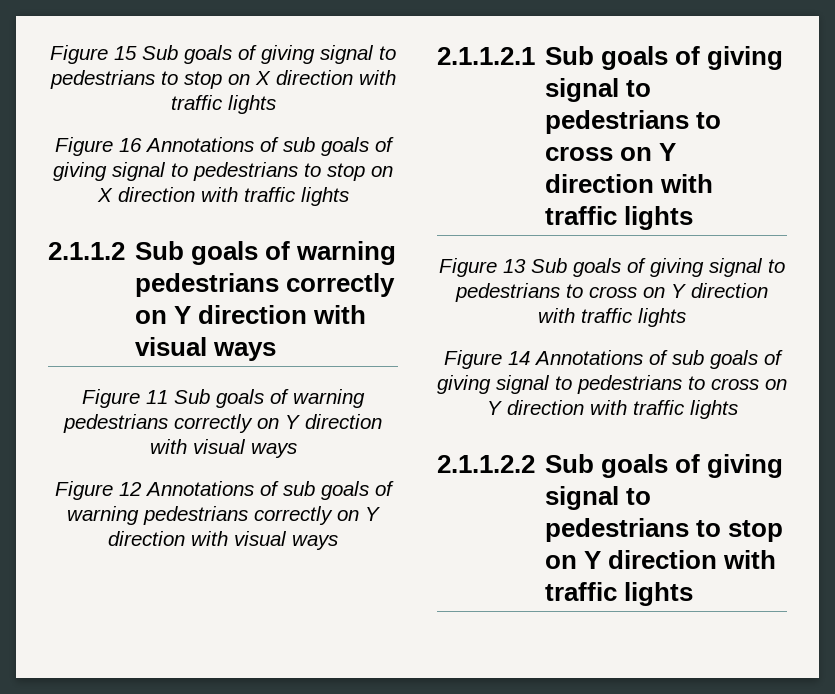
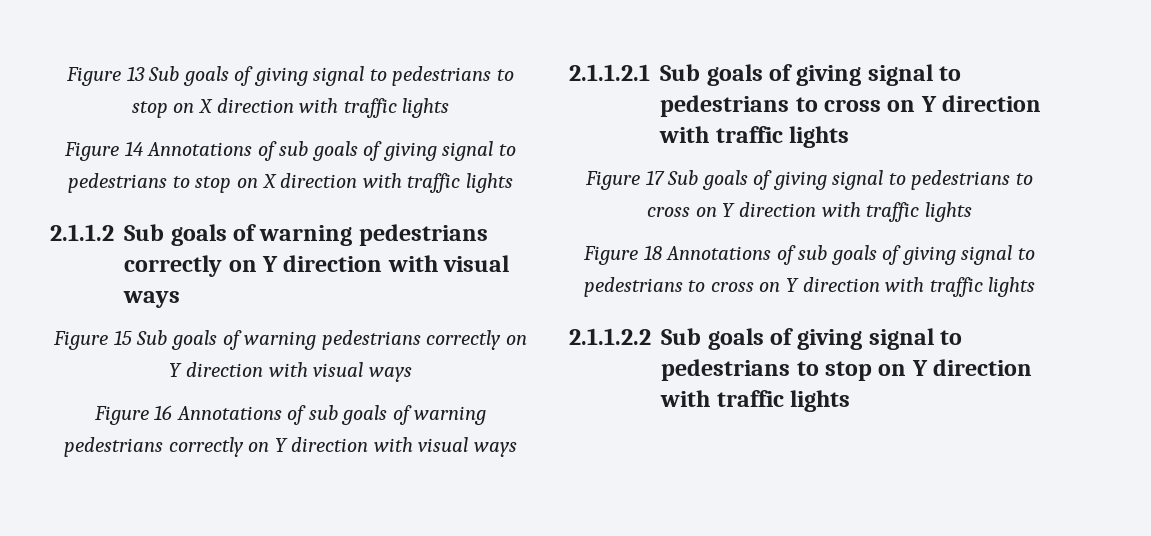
[50,45,137,64] Figure 15 -> [66,66,145,86] Figure 13
[118,138,142,152] 16 -> [124,141,143,156] 14
[146,390,168,404] 11 -> [113,330,132,345] 15
[118,482,142,496] 12 -> [154,405,173,420] 16
[503,259,526,273] 13 -> [645,170,665,185] 17
[507,351,530,365] 14 -> [643,245,662,260] 18

